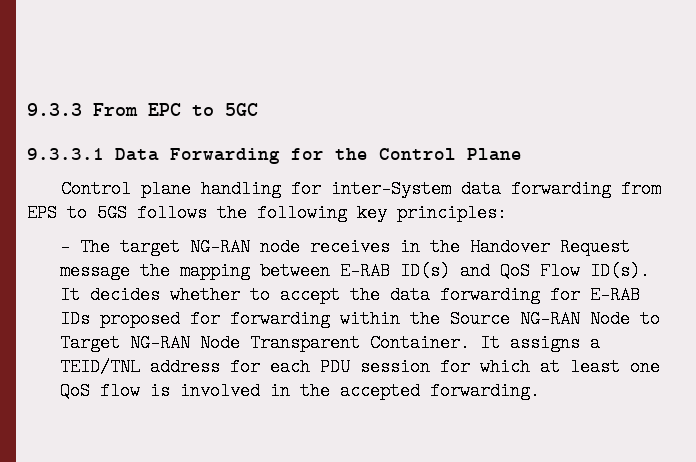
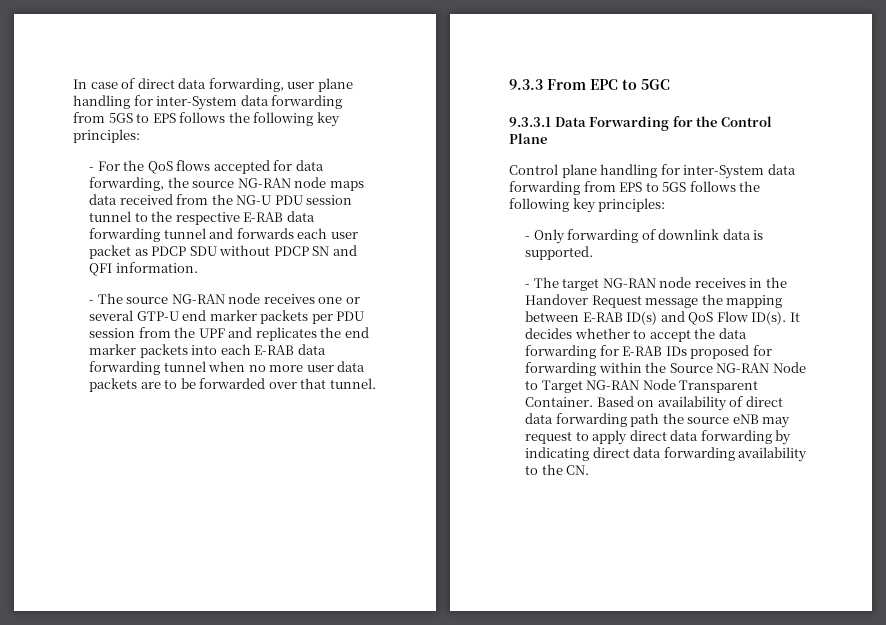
(27, 109) none -> [73,78,353,92] [73,95,343,110] [73,112,340,127] [73,129,140,143] [89,160,324,174] [89,177,364,191] [89,194,353,205] [89,211,315,225] [89,228,358,242] [89,245,357,259] [89,262,198,276] [89,293,360,304] [89,310,365,324] [89,327,369,341] [89,344,326,358] [89,361,366,375] [89,378,376,392] In case of direct data forwarding, user plane handling for inter-System data forwarding from 5GS to EPS follows the following key principles: // - For the QoS flows accepted for data forwarding, the source NG-RAN node maps data received from the NG-U PDU session tunnel to the respective E-RAB data forwarding tunnel and forwards each user packet as PDCP SDU without PDCP SN and QFI information. // - The source NG-RAN node receives one or several GTP-U end marker packets per PDU session from the UPF and replicates the end marker packets into each E-RAB data forwarding tunnel when no more user data packets are to be forwarded over that tunnel. //
(507, 213) none -> [525,229,764,244] [525,246,594,260] // - Only forwarding of downlink data is supported.
[480,334,601,352] [60,358,661,376] [60,382,541,400] It assigns a TEID/TNL address for each PDU session for which at least one QoS flow is involved in the accepted forwarding. -> [596,396,783,411] [525,413,791,428] [525,430,792,445] [525,447,808,462] [525,464,590,475] Based on availability of direct data forwarding path the source eNB may request to apply direct data forwarding by indicating direct data forwarding availability to the CN.

